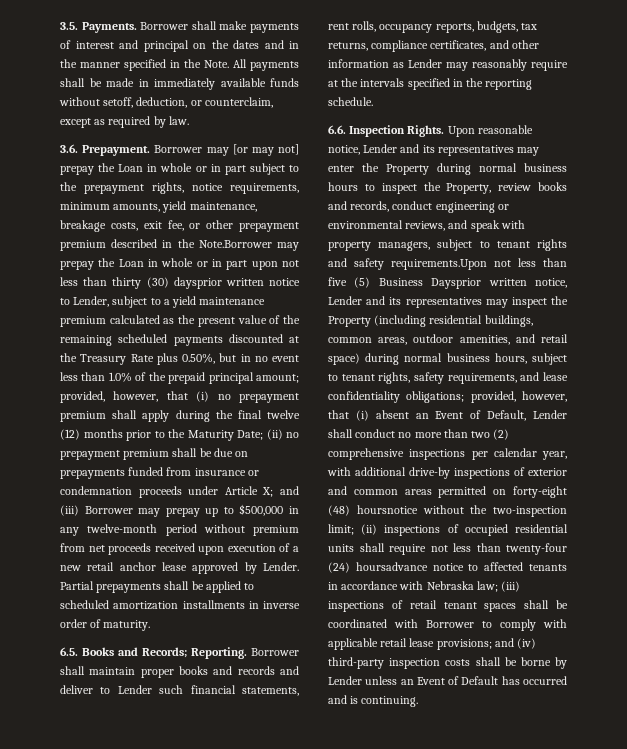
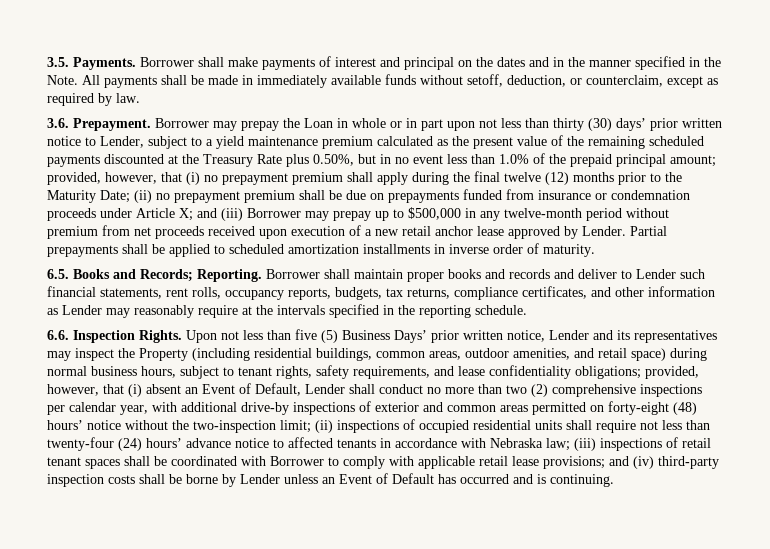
[232,144,299,156] [60,163,299,175] [60,182,299,194] [60,201,257,213] [60,220,299,232] [60,239,299,251] [or may not] prepay the Loan in whole or in part subject to the prepayment rights, notice requirements, minimum amounts, yield maintenance, breakage costs, exit fee, or other prepayment premium described in the Note.Borrower may -> (237, 126) none
[173,277,222,289] daysprior -> [616,118,678,131] days’ prior
[477,125,533,134] [328,144,540,156] [328,163,567,175] [328,182,567,194] [328,201,509,213] [328,220,525,232] [328,239,567,251] [328,258,487,270] reasonable notice, Lender and its representatives may enter the Property during normal business hours to inspect the Property, review books and records, conduct engineering or environmental reviews, and speak with property managers, subject to tenant rights and safety requirements.Upon -> (217, 336) none
[431,278,482,289] Daysprior -> [394,330,459,343] Days’ prior
[356,505,418,514] hoursnotice -> [47,420,121,430] hours’ notice
[355,562,428,571] hoursadvance -> [146,438,231,448] hours’ advance

